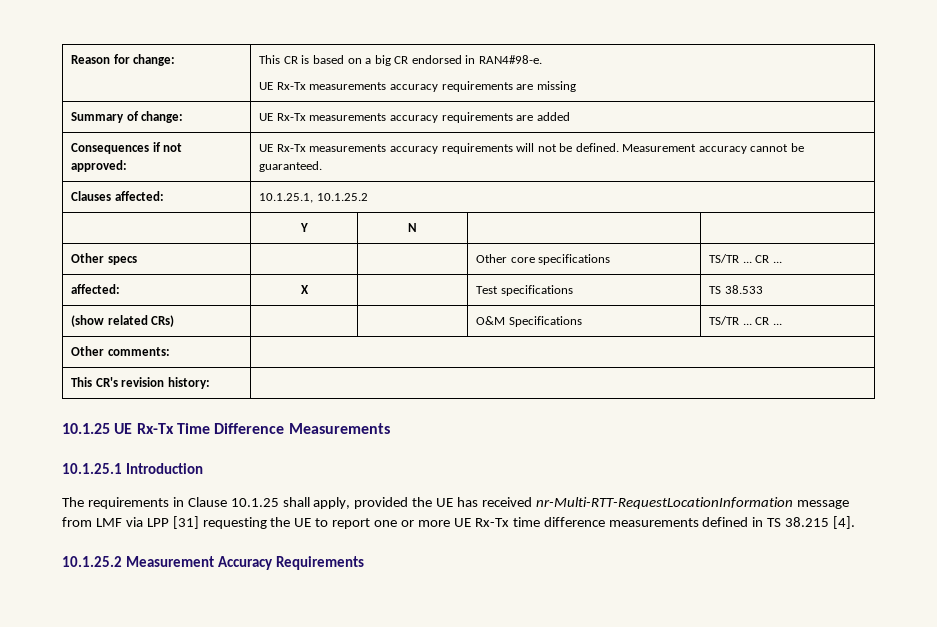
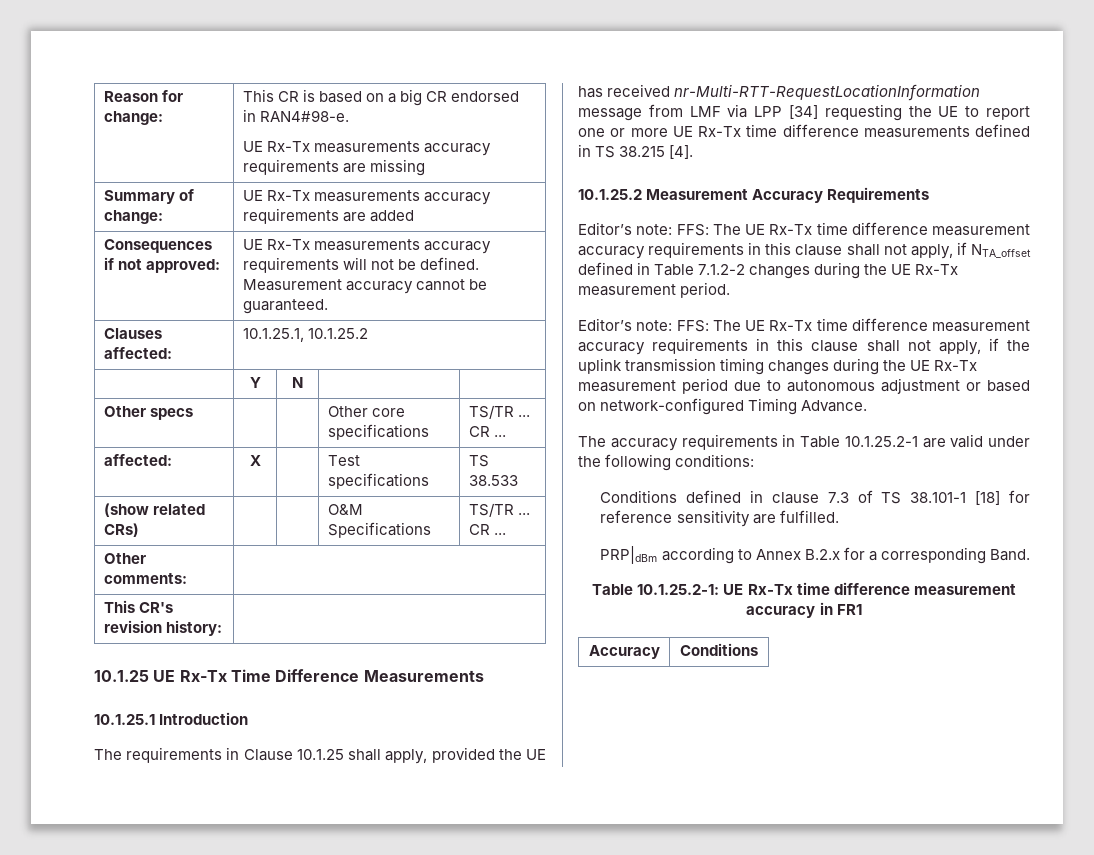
[172,516,199,529] [31] -> [789,105,818,119] [34]
(364, 563) none -> [578,222,1030,236] [578,242,1031,259] [578,262,959,279] [578,282,731,298] [578,318,1030,332] [578,338,1030,355] [578,358,978,375] [578,378,1030,394] [578,398,868,415] [578,434,1030,451] [578,454,755,471] [600,490,1031,505] [600,510,839,527] [600,546,1030,564] [592,582,1016,595] [746,602,862,618] [588,645,660,659] [680,643,758,656] // Editor’s note: FFS: The UE Rx-Tx time difference measurement accuracy requirements in this clause shall not apply, if NTA_offset defined in Table 7.1.2-2 changes during the UE Rx-Tx measurement period. // Editor’s note: FFS: The UE Rx-Tx time difference measurement accuracy requirements in this clause shall not apply, if the uplink transmission timing changes during the UE Rx-Tx measurement period due to autonomous adjustment or based on network-configured Timing Advance. // The accuracy requirements in Table 10.1.25.2-1 are valid under the following conditions: // Conditions defined in clause 7.3 of TS 38.101-1 [18] for reference sensitivity are fulfilled. // PRP|dBm according to Annex B.2.x for a corresponding Band. // Table 10.1.25.2-1: UE Rx-Tx time difference measurement accuracy in FR1 // Accuracy | Conditions

